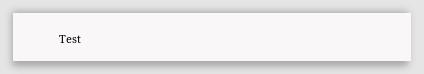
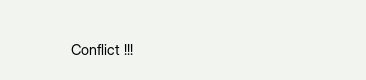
[59,35,81,43] Test -> [71,44,133,55] Conflict !!!

